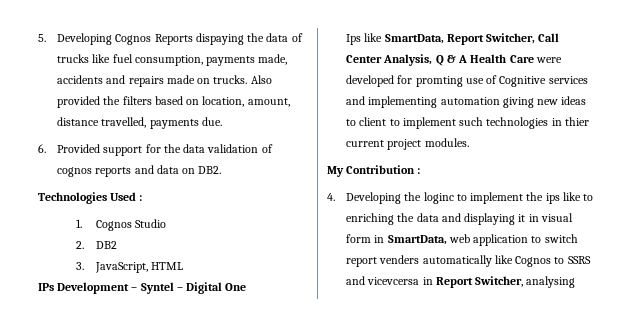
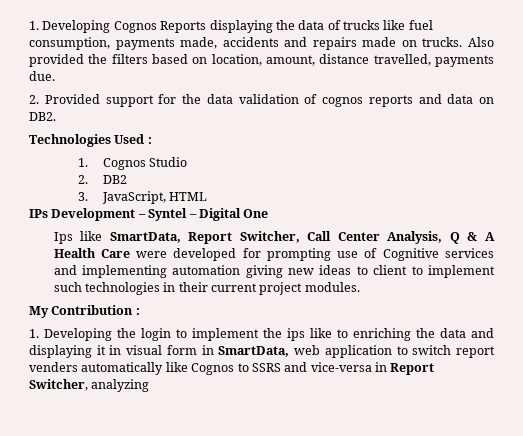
[38,34,46,42] 5. -> [29,21,39,30] 1.
[195,33,244,45] dispaying -> [209,20,273,33] displaying
[38,144,46,153] 6. -> [29,95,39,104] 2.
[415,76,463,87] promting -> [266,248,331,261] prompting
[564,117,589,126] thier -> [178,282,208,292] their
[327,193,335,201] 4. -> [29,329,39,338] 1.
[423,192,454,204] loginc -> [141,328,171,341] login
[367,277,420,285] vicevcersa -> [310,362,372,372] vice-versa
[526,276,576,288] analysing -> [91,379,150,392] analyzing

